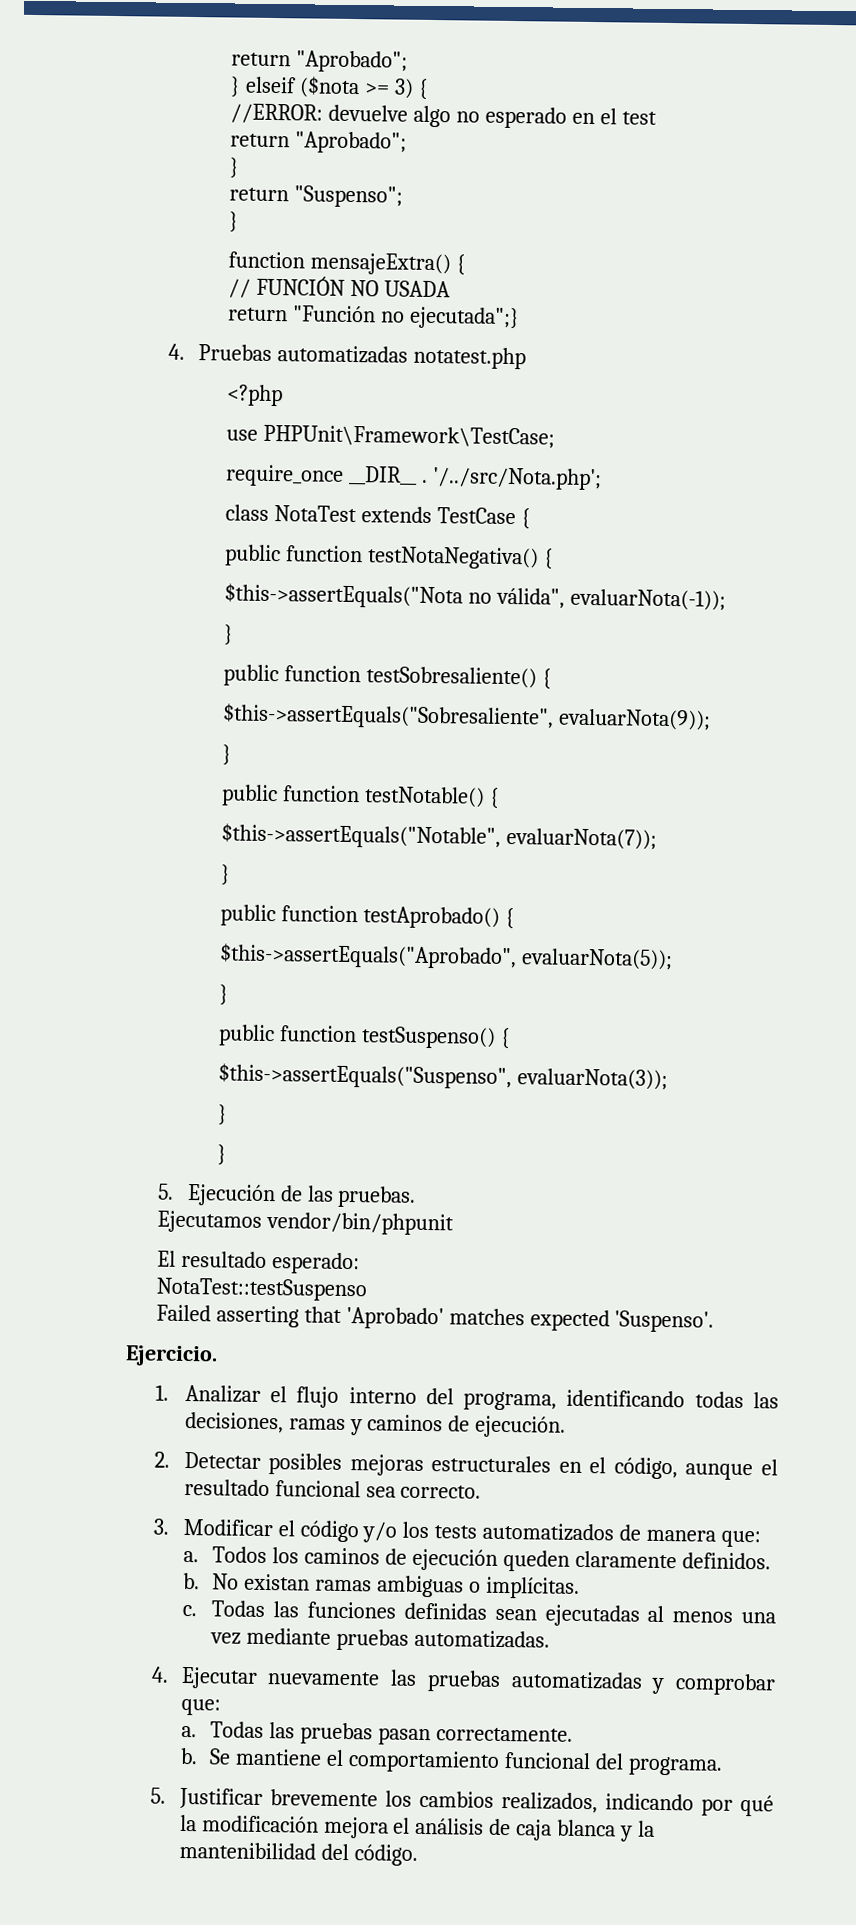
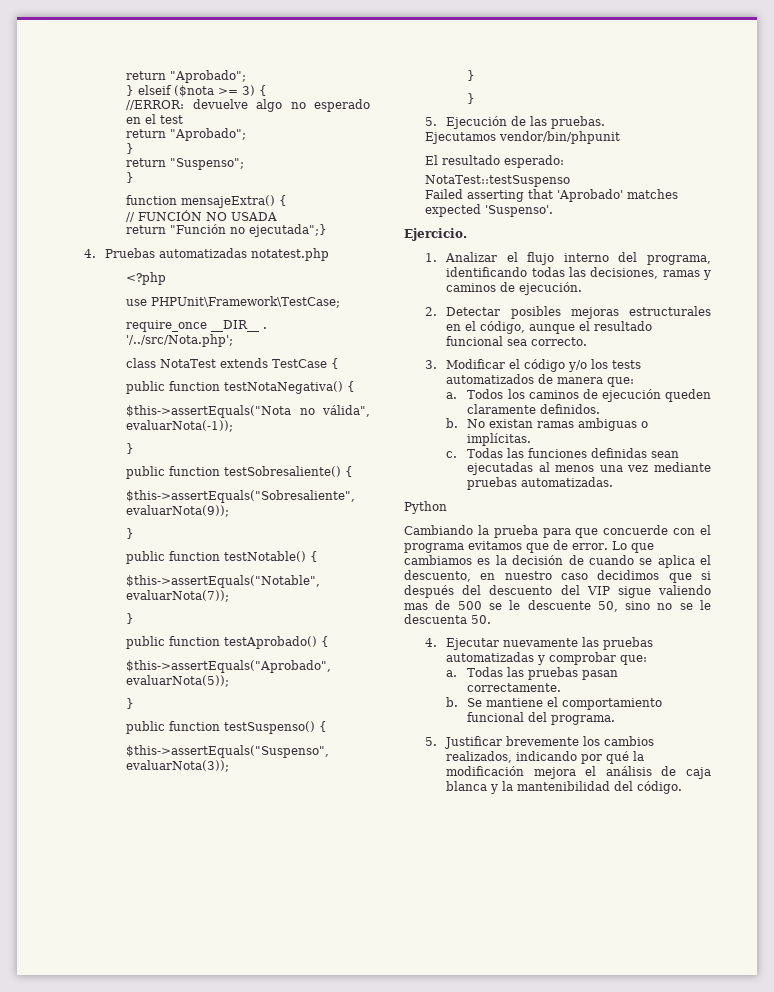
(551, 1639) none -> [404,501,447,514] [404,525,711,538] [404,540,654,553] [404,555,711,568] [404,570,711,583] [404,585,711,598] [404,600,711,612] [404,614,491,624] // Python // Cambiando la prueba para que concuerde con el programa evitamos que de error. Lo que cambiamos es la decisión de cuando se aplica el descuento, en nuestro caso decidimos que si después del descuento del VIP sigue valiendo mas de 500 se le descuente 50, sino no se le descuenta 50.

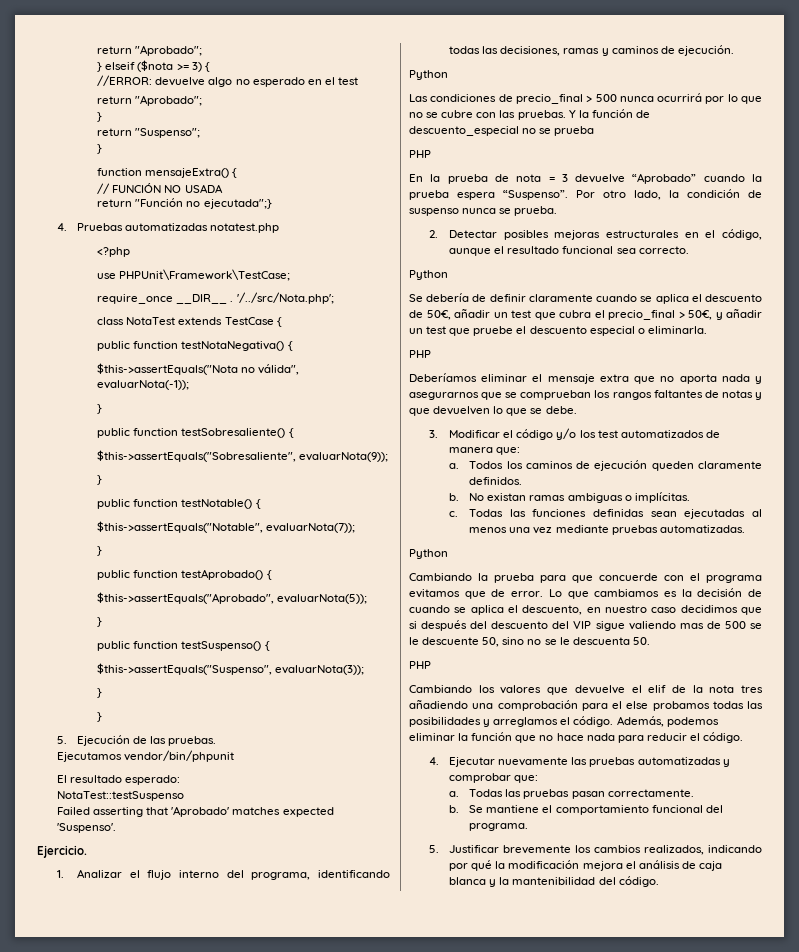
(583, 288) none -> [409,70,448,80] [409,93,762,104] [409,109,650,120] [409,126,595,136] [409,150,431,158] [409,173,762,184] [409,189,762,200] [409,206,558,216] // Python // Las condiciones de precio_final > 500 nunca ocurrirá por lo que no se cubre con las pruebas. Y la función de descuento_especial no se prueba // PHP // En la prueba de nota = 3 devuelve “Aprobado” cuando la prueba espera “Suspenso”. Por otro lado, la condición de suspenso nunca se prueba.
(588, 341) none -> [409,270,448,280] [409,293,762,304] [409,309,762,320] [409,326,707,336] [409,350,431,358] [409,373,762,384] [409,390,762,400] [409,406,577,416] // Python // Se debería de definir claramente cuando se aplica el descuento de 50€, añadir un test que cubra el precio_final > 50€, y añadir un test que pruebe el descuento especial o eliminarla. // PHP // Deberíamos eliminar el mensaje extra que no aporta nada y asegurarnos que se comprueban los rangos faltantes de notas y que devuelven lo que se debe.
[612,360,642,369] tests -> [597,430,618,438] test
(491, 619) none -> [409,661,431,669] [409,685,763,695] [409,700,763,711] [409,716,719,727] [409,732,744,743] // PHP // Cambiando los valores que devuelve el elif de la nota tres añadiendo una comprobación para el else probamos todas las posibilidades y arreglamos el código. Además, podemos eliminar la función que no hace nada para reducir el código.

